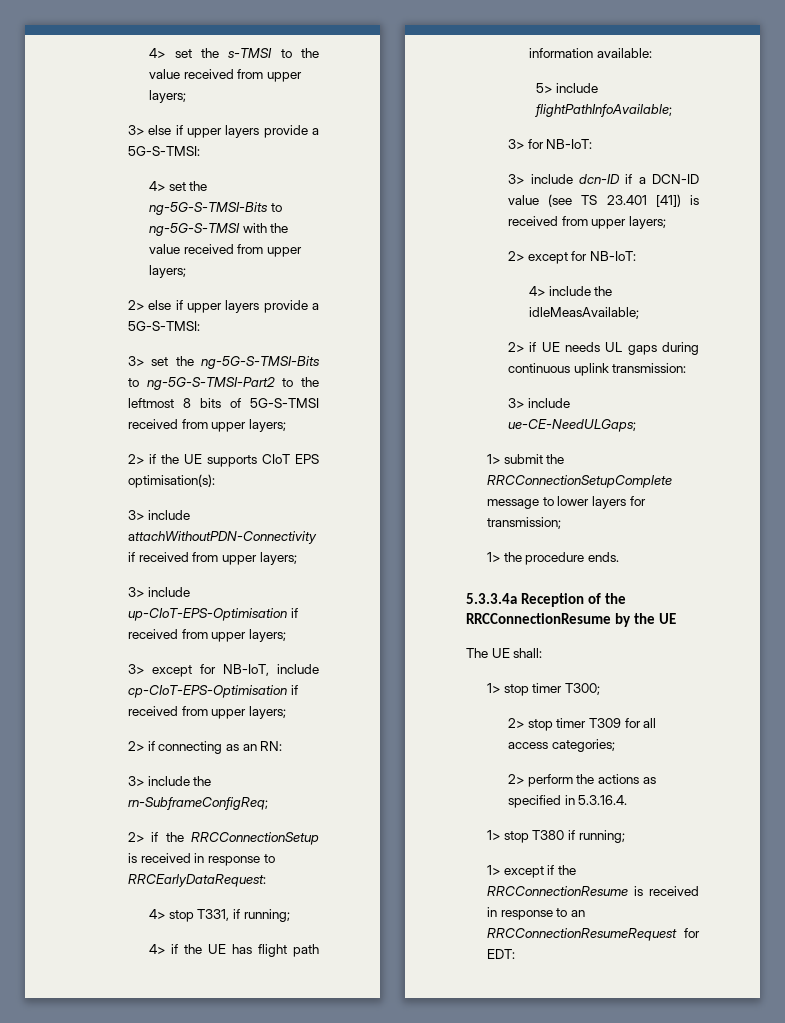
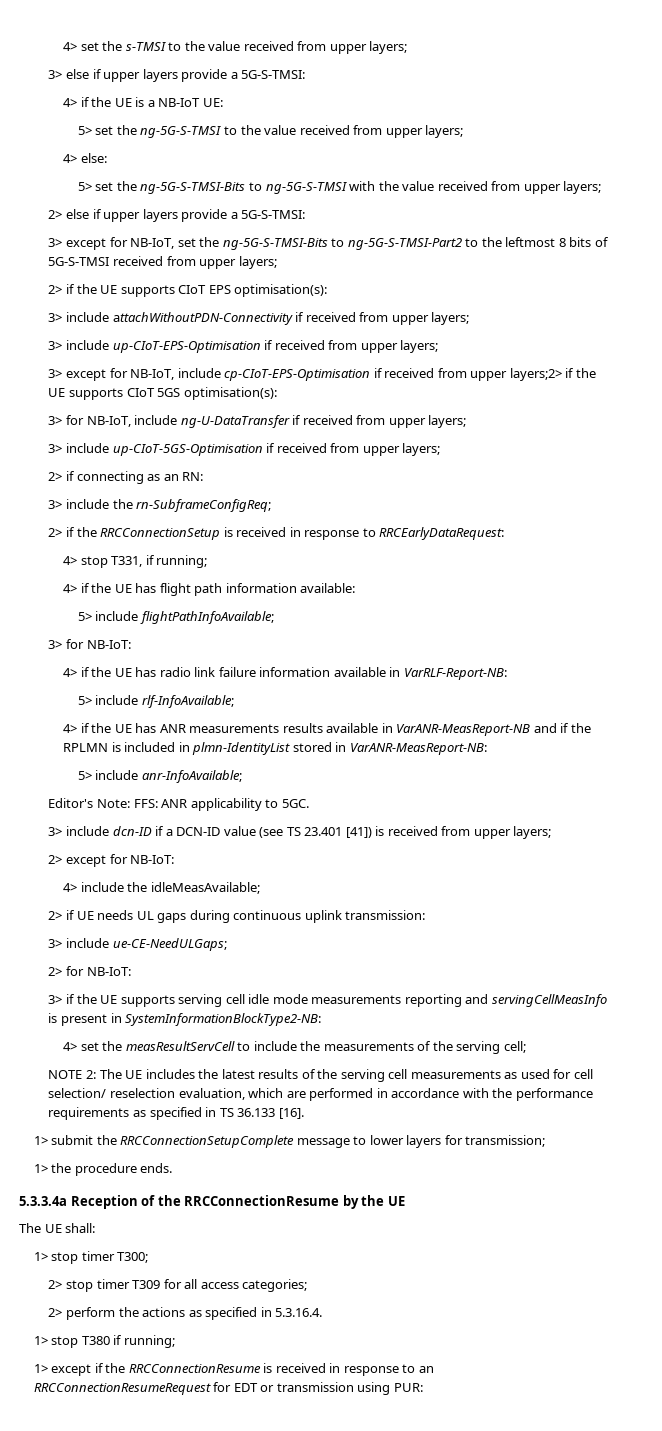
(166, 186) none -> [80,97,223,107] [77,125,464,138] [63,153,107,163] [77,182,92,191] if the UE is a NB-IoT UE: // 5> set the ng-5G-S-TMSI to the value received from upper layers; // 4> else: // 5>
(145, 361) none -> [65,237,175,250] except for NB-IoT,
(247, 714) none -> [509,368,596,381] [48,387,277,400] [48,415,467,428] [48,443,400,456] layers;2> if the UE supports CIoT 5GS optimisation(s): // 3> for NB-IoT, include ng-U-DataTransfer if received from upper layers; // 3> include up-CIoT-5GS-Optimisation if received from upper
(593, 144) none -> [63,667,507,680] [77,695,234,708] [63,723,591,736] [63,742,487,755] [77,770,242,783] [48,798,309,811] // 4> if the UE has radio link failure information available in VarRLF-Report-NB: // 5> include rlf-InfoAvailable; // 4> if the UE has ANR measurements results available in VarANR-MeasReport-NB and if the RPLMN is included in plmn-IdentityList stored in VarANR-MeasReport-NB: // 5> include anr-InfoAvailable; // Editor's Note: FFS: ANR applicability to 5GC.
(637, 425) none -> [48,966,131,976] [48,994,607,1007] [48,1013,322,1026] [63,1041,526,1054] [48,1069,593,1082] [48,1088,593,1101] [48,1107,304,1120] // 2> for NB-IoT: // 3> if the UE supports serving cell idle mode measurements reporting and servingCellMeasInfo is present in SystemInformationBlockType2-NB: // 4> set the measResultServCell to include the measurements of the serving cell; // NOTE 2: The UE includes the latest results of the serving cell measurements as used for cell selection/ reselection evaluation, which are performed in accordance with the performance requirements as specified in TS 36.133 [16].
[487,949,516,959] EDT: -> [233,1382,423,1395] EDT or transmission using PUR:

